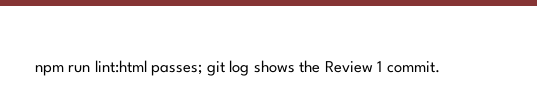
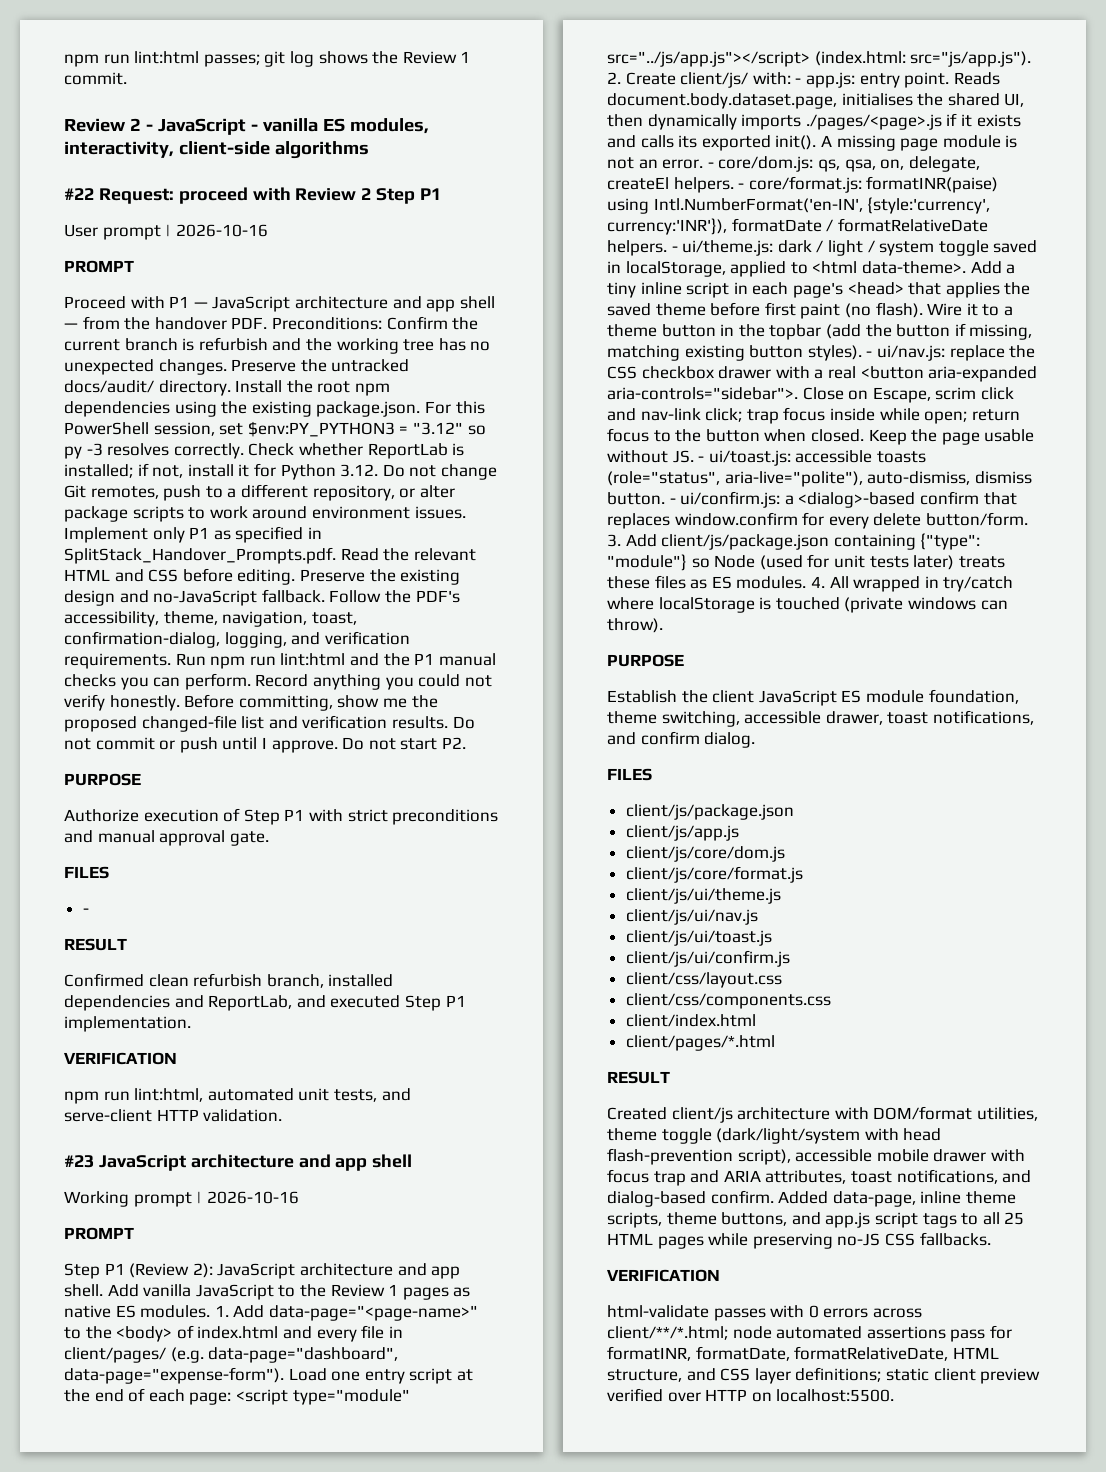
(440, 67) none -> [64,118,429,135] [64,141,369,159] [64,187,442,204] [64,224,268,240] [64,260,134,273] [64,296,495,312] [64,316,479,330] [64,337,491,354] [64,359,410,375] [64,380,390,396] [64,401,485,417] [64,421,486,437] [64,443,465,459] [64,463,497,480] [64,484,455,501] [64,506,466,522] [64,526,322,543] [64,547,476,564] [64,568,461,585] [64,589,460,606] [64,611,357,627] [64,631,410,648] [64,653,496,669] [64,673,492,690] [64,694,438,711] [64,715,475,732] [64,737,466,753] [64,773,141,786] [64,808,499,825] [64,830,269,846] [64,866,109,879] [82,908,89,914] [64,938,127,951] [64,973,394,988] [64,995,466,1011] [64,1016,191,1032] [64,1052,177,1065] [64,1088,411,1104] [64,1109,283,1122] [64,1154,413,1171] [64,1191,299,1207] [64,1227,134,1240] [64,1263,461,1279] [64,1284,471,1300] [64,1305,478,1321] [64,1325,403,1342] [64,1347,399,1363] [64,1367,473,1384] [64,1388,410,1405] [607,51,1032,67] [607,72,1000,88] [607,93,1025,109] [607,113,1021,130] [607,135,1018,151] [607,156,980,172] [607,176,999,193] [607,197,991,214] [607,218,988,235] [607,240,1038,256] [607,261,1016,277] [607,282,1031,298] [607,302,1013,319] [607,323,1033,340] [607,345,1036,361] [607,366,1038,382] [607,387,1014,403] [607,407,1020,424] [607,428,1035,445] [607,450,926,466] [607,471,1032,487] [607,491,1017,508] [607,512,1028,529] [607,533,981,550] [607,554,1005,571] [607,575,1014,592] [607,597,1008,613] [607,618,663,633] [607,654,684,667] [607,689,1019,706] [607,710,1034,727] [607,731,756,748] [607,768,652,781] [625,804,794,820] [625,825,739,841] [625,846,785,862] [625,866,803,883] [625,888,781,904] [625,909,758,925] [625,930,772,946] [625,950,790,967] [625,972,782,988] [625,993,831,1009] [625,1014,756,1027] [625,1035,775,1051] [607,1071,670,1084] [607,1106,1038,1123] [607,1128,942,1144] [607,1148,1025,1165] [607,1169,1032,1186] [607,1190,1016,1207] [607,1212,1025,1228] [607,1232,991,1249] [607,1269,720,1282] [607,1305,922,1321] [607,1325,1012,1342] [607,1346,999,1361] [607,1367,1041,1384] [607,1388,895,1402] // Review 2 - JavaScript - vanilla ES modules, interactivity, client-side algorithms // #22 Request: proceed with Review 2 Step P1 // User prompt | 2026-10-16 // PROMPT // Proceed with P1 — JavaScript architecture and app shell — from the handover PDF. Preconditions: Confirm the current branch is refurbish and the working tree has no unexpected changes. Preserve the untracked docs/audit/ directory. Install the root npm dependencies using the existing package.json. For this PowerShell session, set $env:PY_PYTHON3 = "3.12" so py -3 resolves correctly. Check whether ReportLab is installed; if not, install it for Python 3.12. Do not change Git remotes, push to a different repository, or alter package scripts to work around environment issues. Implement only P1 as specified in SplitStack_Handover_Prompts.pdf. Read the relevant HTML and CSS before editing. Preserve the existing design and no-JavaScript fallback. Follow the PDF's accessibility, theme, navigation, toast, confirmation-dialog, logging, and verification requirements. Run npm run lint:html and the P1 manual checks you can perform. Record anything you could not verify honestly. Before committing, show me the proposed changed-file list and verification results. Do not commit or push until I approve. Do not start P2. // PURPOSE // Authorize execution of Step P1 with strict preconditions and manual approval gate. // FILES // - // RESULT // Confirmed clean refurbish branch, installed dependencies and ReportLab, and executed Step P1 implementation. // VERIFICATION // npm run lint:html, automated unit tests, and serve-client HTTP validation. // #23 JavaScript architecture and app shell // Working prompt | 2026-10-16 // PROMPT // Step P1 (Review 2): JavaScript architecture and app shell. Add vanilla JavaScript to the Review 1 pages as native ES modules. 1. Add data-page="<page-name>" to the <body> of index.html and every file in client/pages/ (e.g. data-page="dashboard", data-page="expense-form"). Load one entry script at the end of each page: <script type="module" src="../js/app.js"></script> (index.html: src="js/app.js"). 2. Create client/js/ with: - app.js: entry point. Reads document.body.dataset.page, initialises the shared UI, then dynamically imports ./pages/<page>.js if it exists and calls its exported init(). A missing page module is not an error. - core/dom.js: qs, qsa, on, delegate, createEl helpers. - core/format.js: formatINR(paise) using Intl.NumberFormat('en-IN', {style:'currency', currency:'INR'}), formatDate / formatRelativeDate helpers. - ui/theme.js: dark / light / system toggle saved in localStorage, applied to <html data-theme>. Add a tiny inline script in each page's <head> that applies the saved theme before first paint (no flash). Wire it to a theme button in the topbar (add the button if missing, matching existing button styles). - ui/nav.js: replace the CSS checkbox drawer with a real <button aria-expanded aria-controls="sidebar">. Close on Escape, scrim click and nav-link click; trap focus inside while open; return focus to the button when closed. Keep the page usable without JS. - ui/toast.js: accessible toasts (role="status", aria-live="polite"), auto-dismiss, dismiss button. - ui/confirm.js: a <dialog>-based confirm that replaces window.confirm for every delete button/form. 3. Add client/js/package.json containing {"type": "module"} so Node (used for unit tests later) treats these files as ES modules. 4. All wrapped in try/catch where localStorage is touched (private windows can throw). // PURPOSE // Establish the client JavaScript ES module foundation, theme switching, accessible drawer, toast notifications, and confirm dialog. // FILES // client/js/package.json // client/js/app.js // client/js/core/dom.js // client/js/core/format.js // client/js/ui/theme.js // client/js/ui/nav.js // client/js/ui/toast.js // client/js/ui/confirm.js // client/css/layout.css // client/css/components.css // client/index.html // client/pages/*.html // RESULT // Created client/js architecture with DOM/format utilities, theme toggle (dark/light/system with head flash-prevention script), accessible mobile drawer with focus trap and ARIA attributes, toast notifications, and dialog-based confirm. Added data-page, inline theme scripts, theme buttons, and app.js script tags to all 25 HTML pages while preserving no-JS CSS fallbacks. // VERIFICATION // html-validate passes with 0 errors across client/**/*.html; node automated assertions pass for formatINR, formatDate, formatRelativeDate, HTML structure, and CSS layer definitions; static client preview verified over HTTP on localhost:5500.

